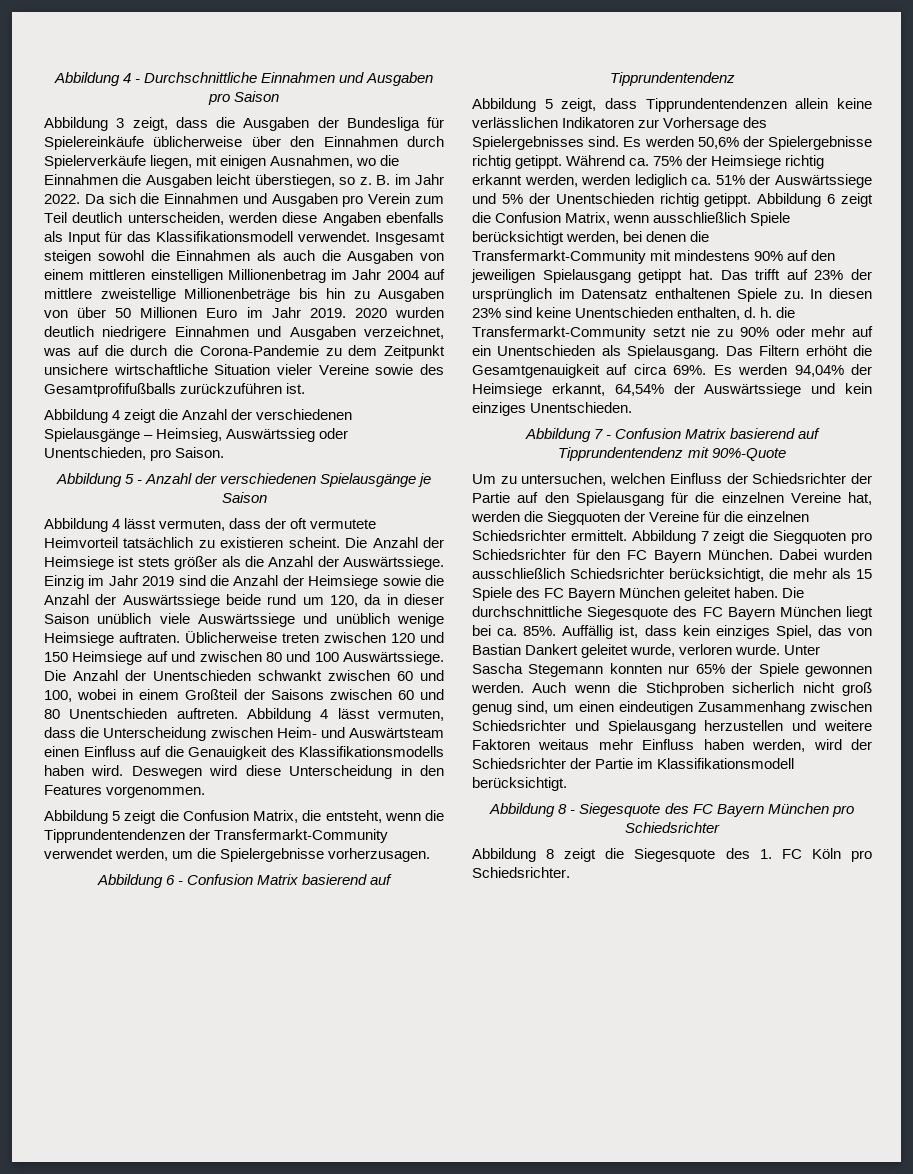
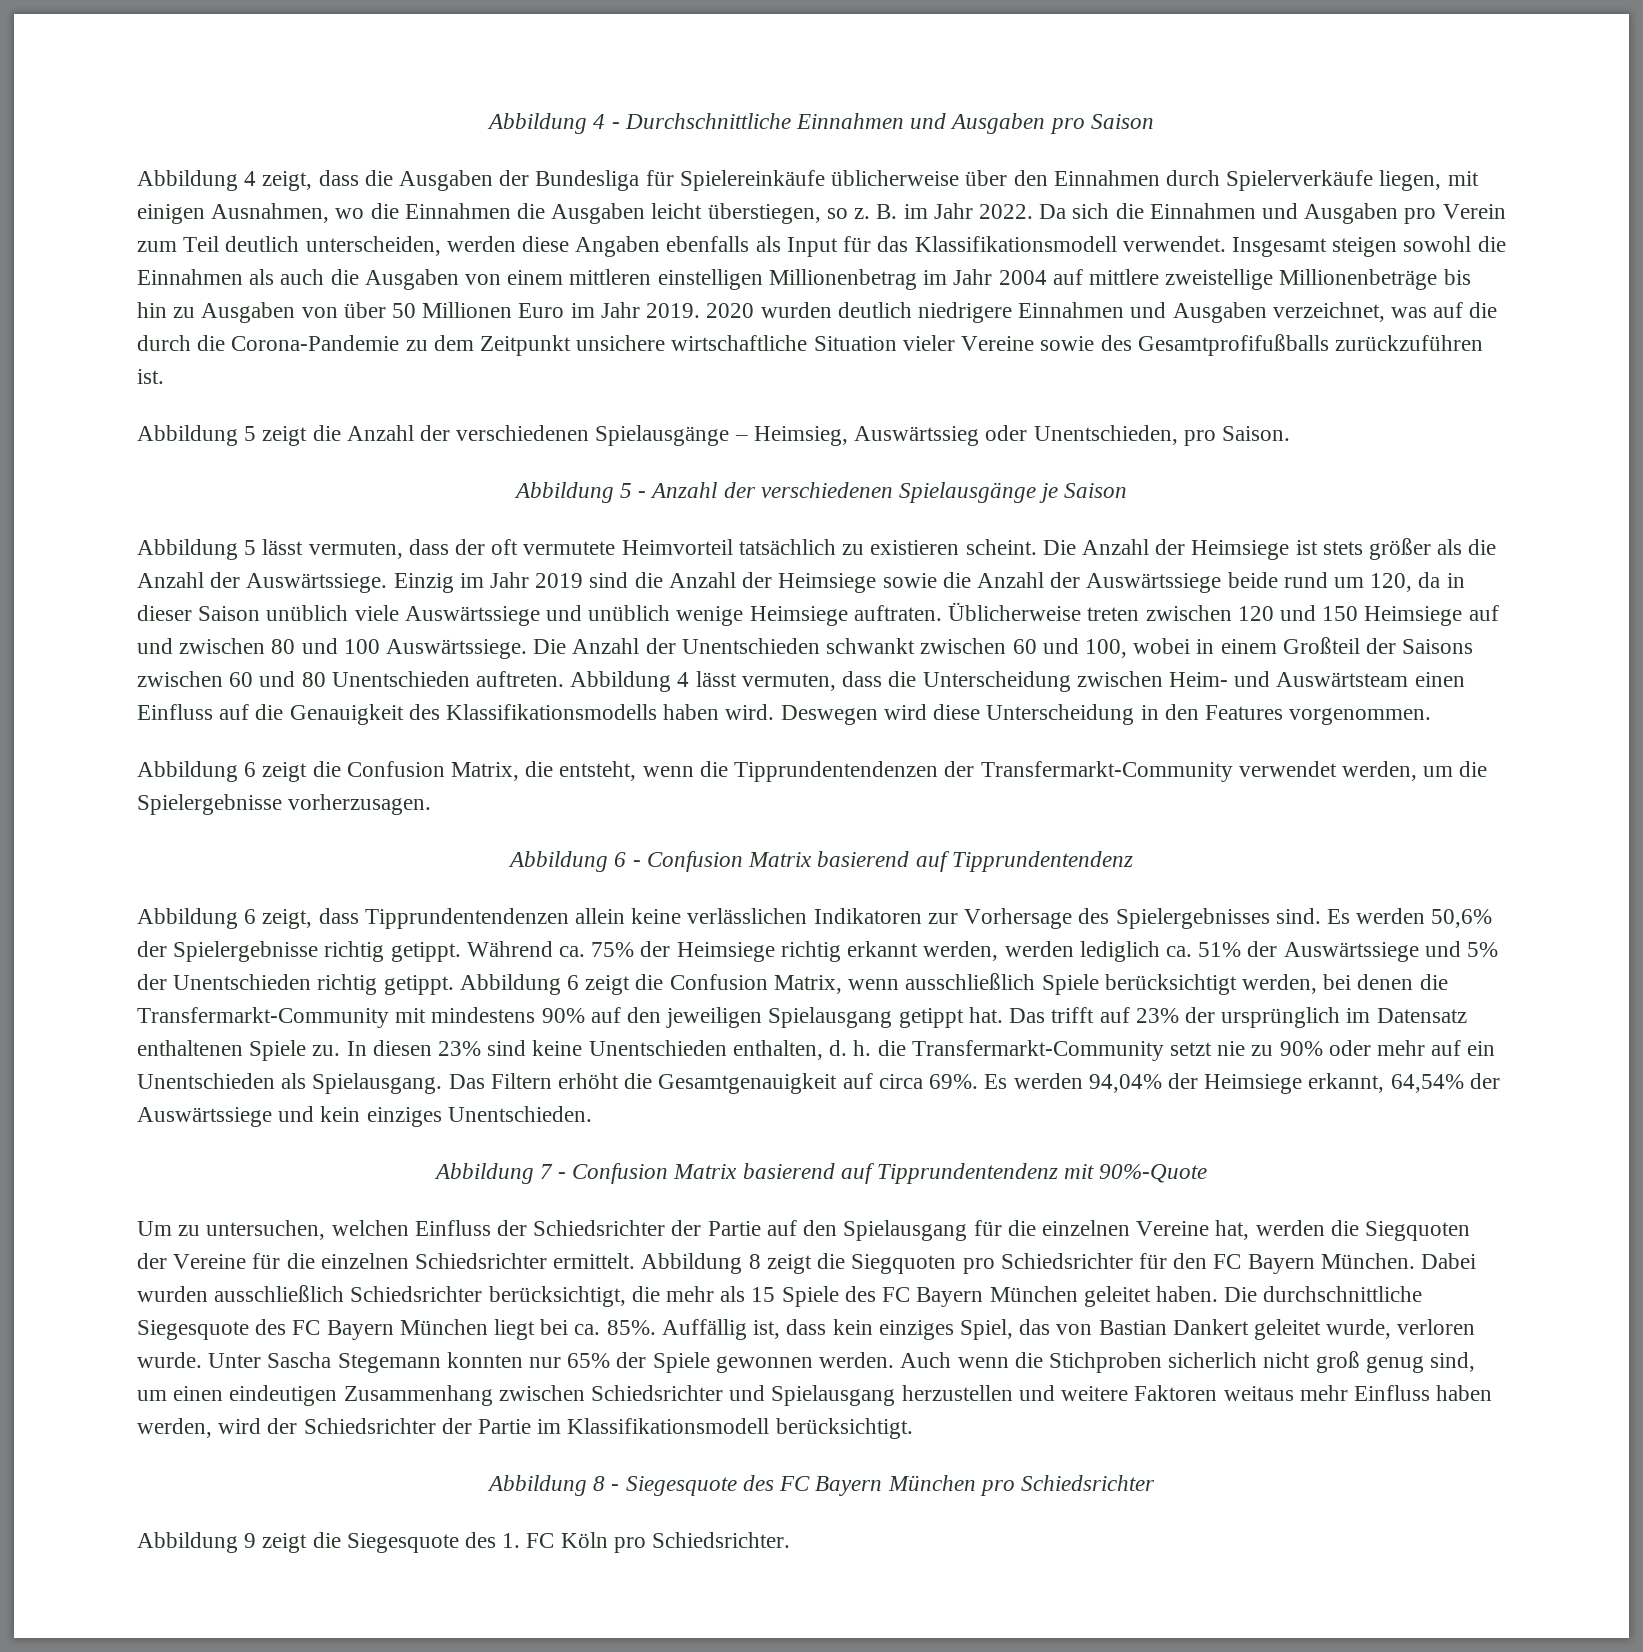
[116,118,125,128] 3 -> [244,171,257,186] 4
[112,410,121,420] 4 -> [244,426,257,441] 5
[112,519,121,529] 4 -> [244,540,257,555] 5
[112,811,121,821] 5 -> [244,762,257,777] 6
[544,99,553,109] 5 -> [244,909,257,924] 6
[700,531,709,541] 7 -> [748,1254,761,1269] 8
[546,849,555,859] 8 -> [244,1533,257,1548] 9

